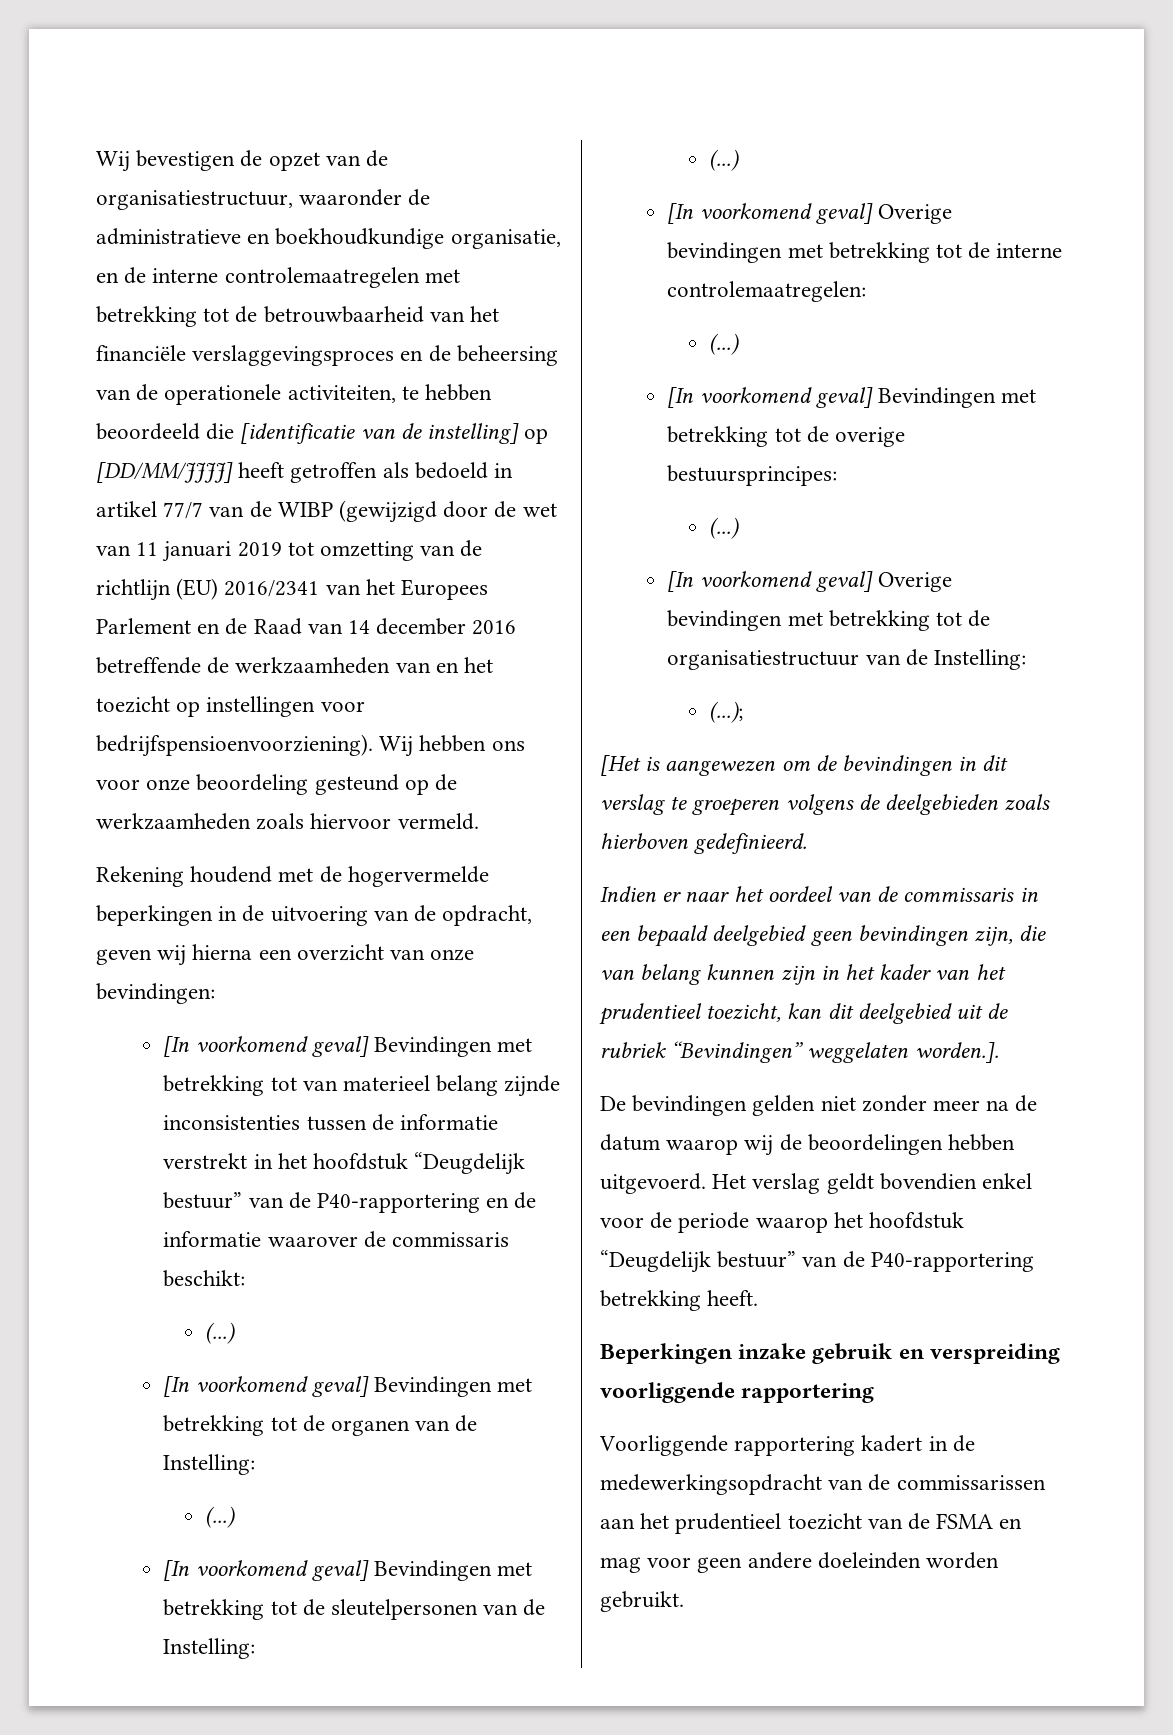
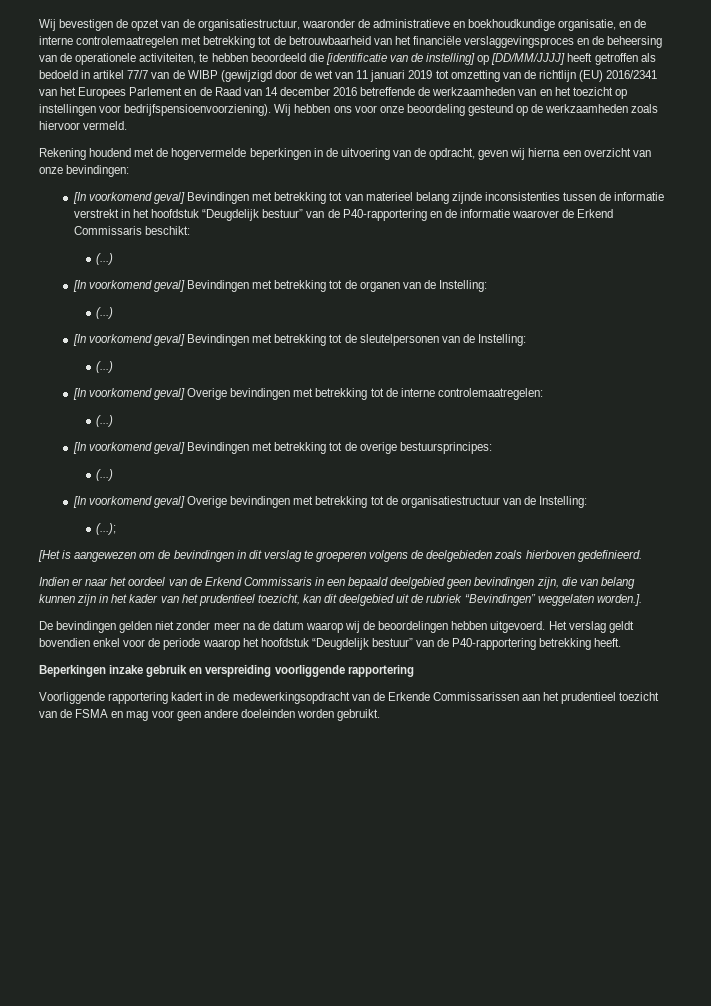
[392,1232,510,1247] commissaris -> [577,209,614,218] [73,226,142,235] Erkend Commissaris
[903,887,1015,902] commissaris -> [204,577,312,586] Erkend Commissaris
[896,1475,1046,1490] commissarissen -> [387,692,519,701] Erkende Commissarissen

